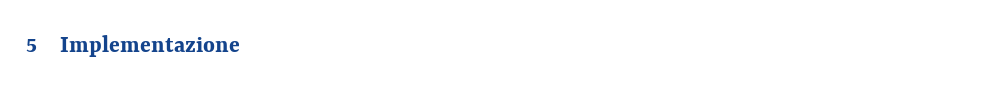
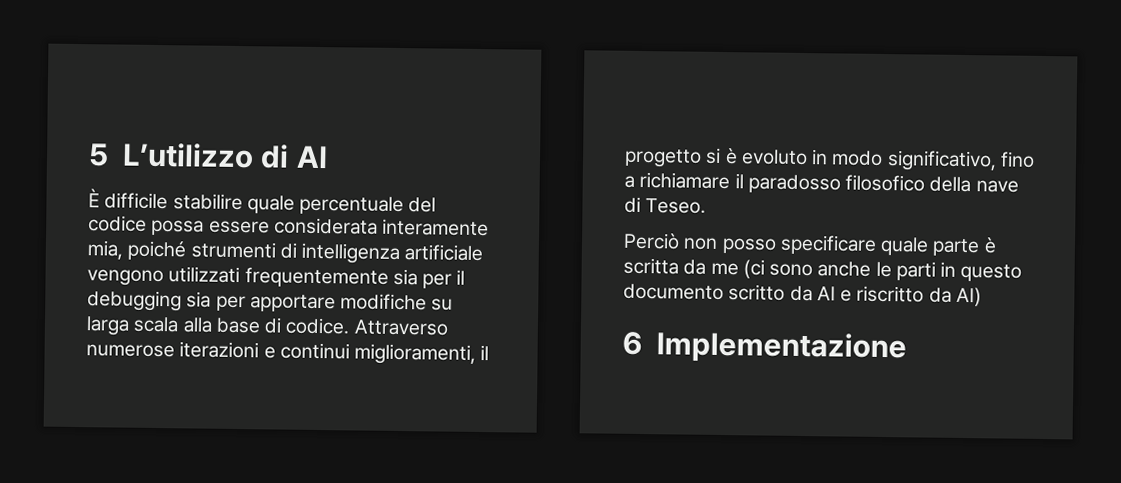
(37, 45) none -> [122,142,328,169] [88,188,437,216] [88,215,490,237] [87,240,484,265] [87,266,466,289] [87,290,454,313] [86,316,449,336] [86,341,490,365] [624,147,1035,172] [624,171,1019,194] [624,196,707,214] [623,232,997,257] [623,257,1023,282] [623,283,982,307] [622,331,643,356] L’utilizzo di AI // È difficile stabilire quale percentuale del codice possa essere considerata interamente mia, poiché strumenti di intelligenza artificiale vengono utilizzati frequentemente sia per il debugging sia per apportare modifiche su larga scala alla base di codice. Attraverso numerose iterazioni e continui miglioramenti, il progetto si è evoluto in modo significativo, fino a richiamare il paradosso filosofico della nave di Teseo. // Perciò non posso specificare quale parte è scritta da me (ci sono anche le parti in questo documento scritto da AI e riscritto da AI) // 6

